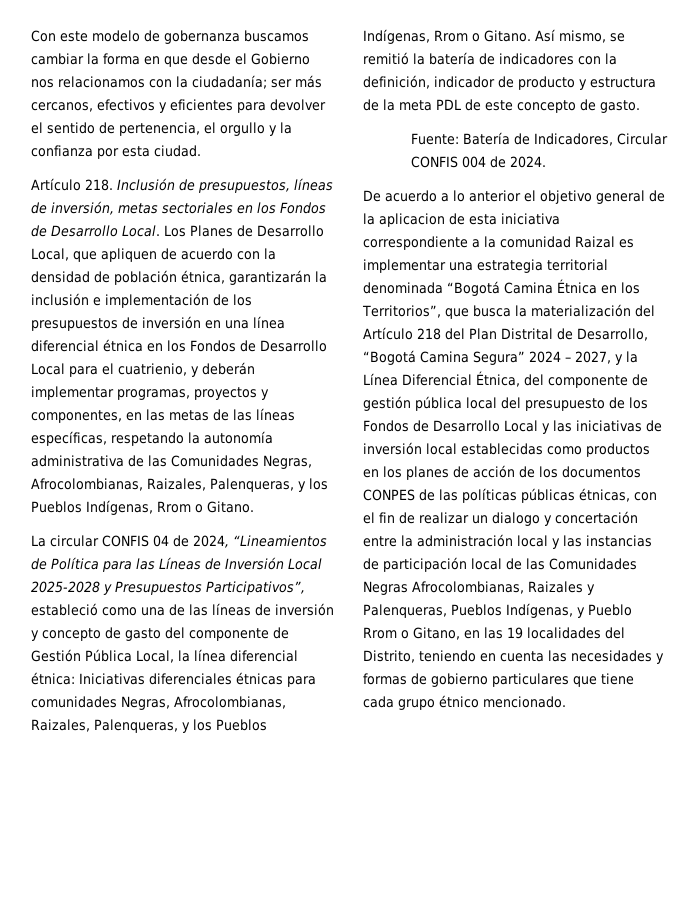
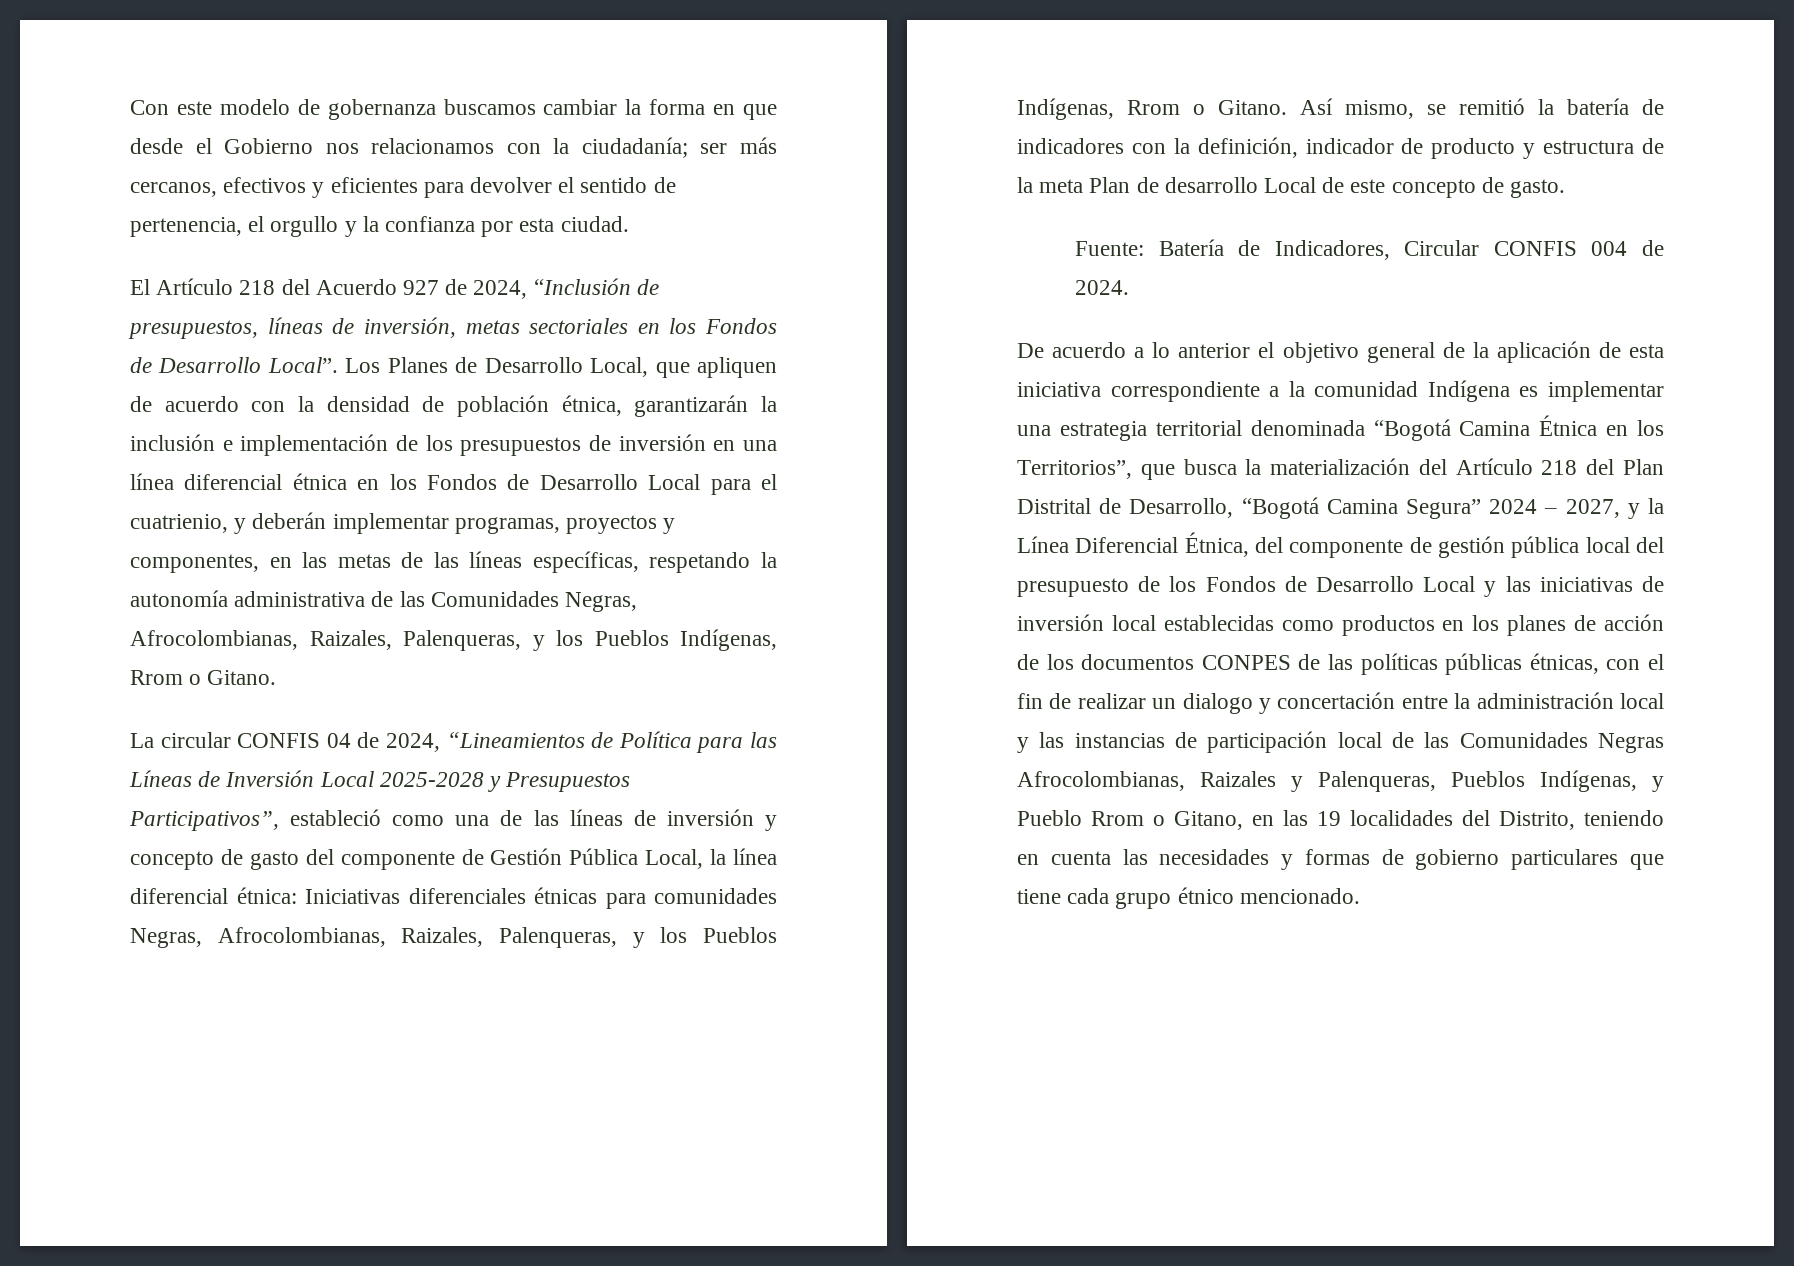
[31,178,175,191] Artículo 218. Inclusión -> [130,278,631,299] El Artículo 218 del Acuerdo 927 de 2024, “Inclusión
[122,225,160,237] Local. -> [267,357,338,373] Local”.
[436,99,461,110] PDL -> [1089,177,1317,193] Plan de desarrollo Local
[379,213,445,227] aplicacion -> [1496,341,1591,363] aplicación
[575,236,615,248] Raizal -> [1427,380,1510,402] Indígena

